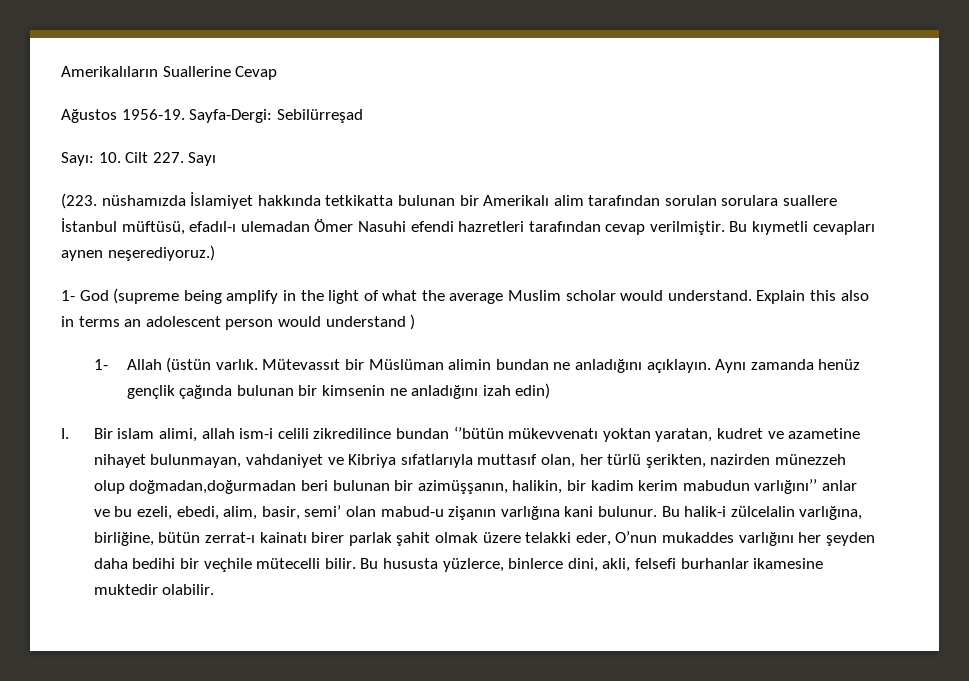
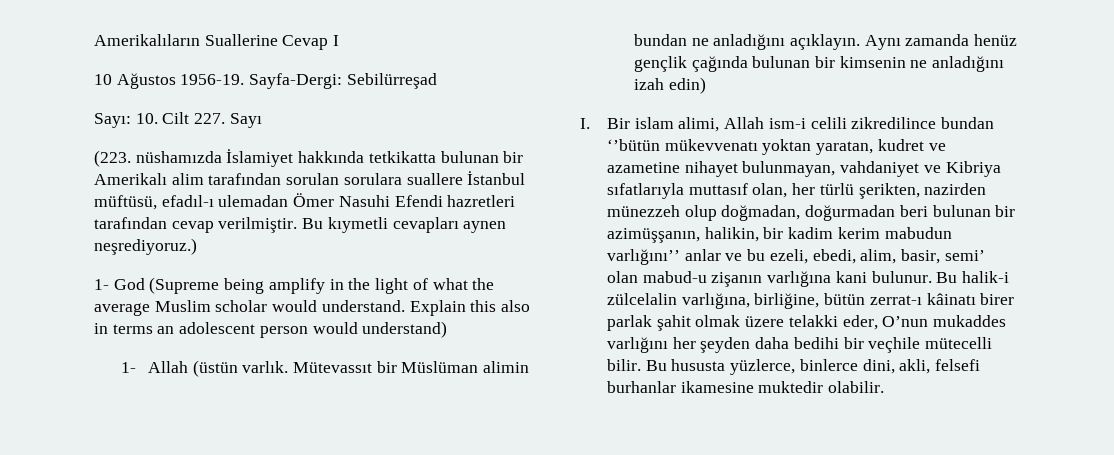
(278, 73) // -> [333,35,340,46] [94,74,112,85] I // 10
[410,221,454,232] efendi -> [394,195,443,207] Efendi
[107,245,215,261] neşerediyoruz.) -> [94,238,197,255] neşrediyoruz.)
[113,288,180,304] (supreme -> [149,277,220,294] (Supreme
[325,314,416,330] understand ) -> [362,321,448,338] understand)
[201,428,235,439] allah -> [724,117,765,129] Allah
[129,480,297,494] doğmadan,doğurmadan -> [721,205,896,221] doğmadan, doğurmadan
[259,532,307,543] kainatı -> [926,293,976,305] kâinatı

